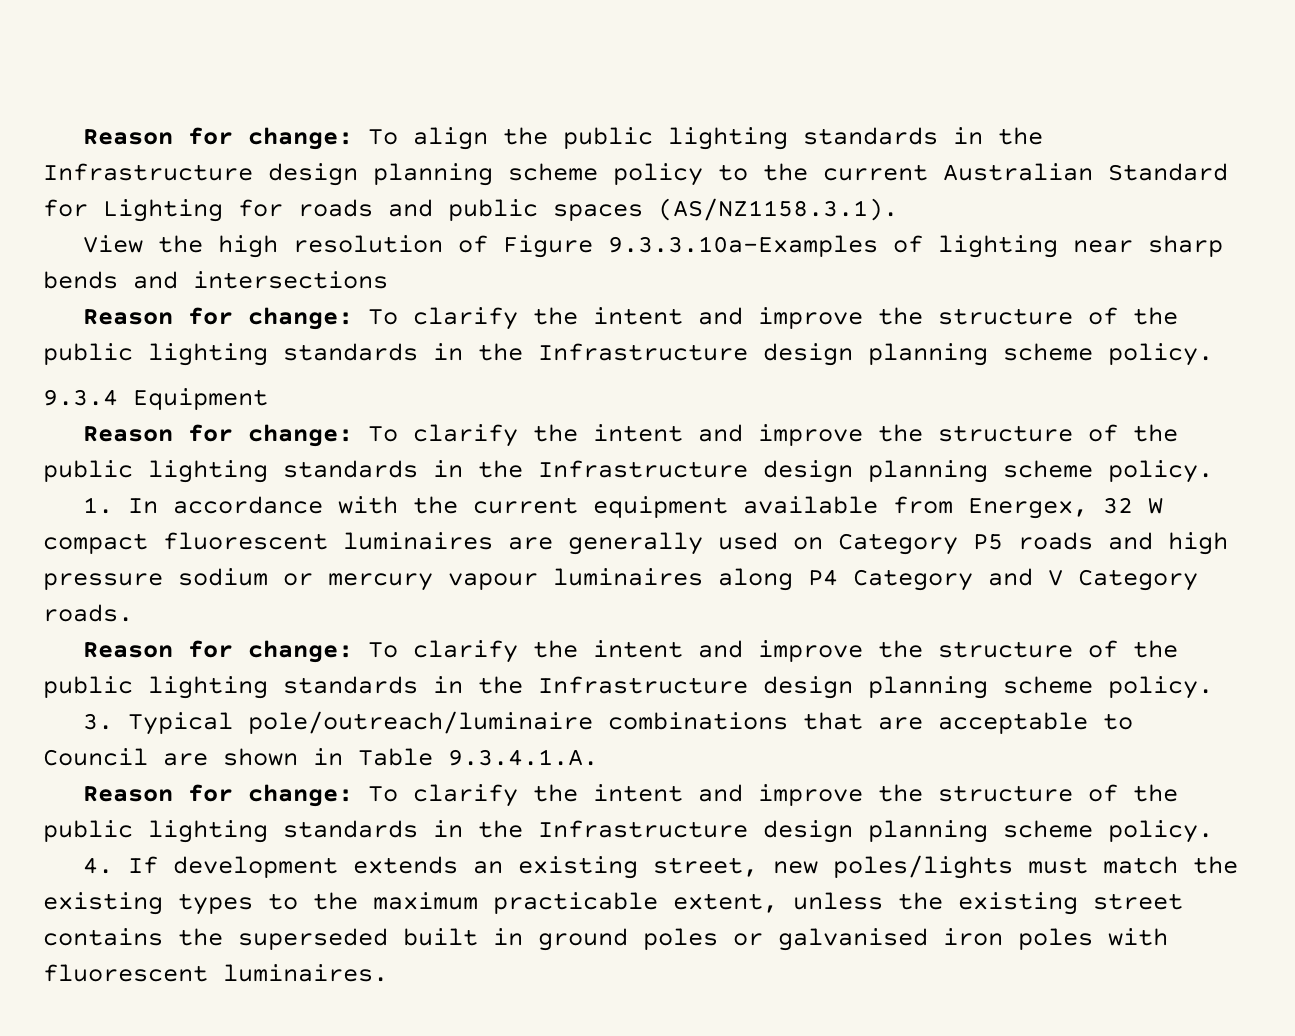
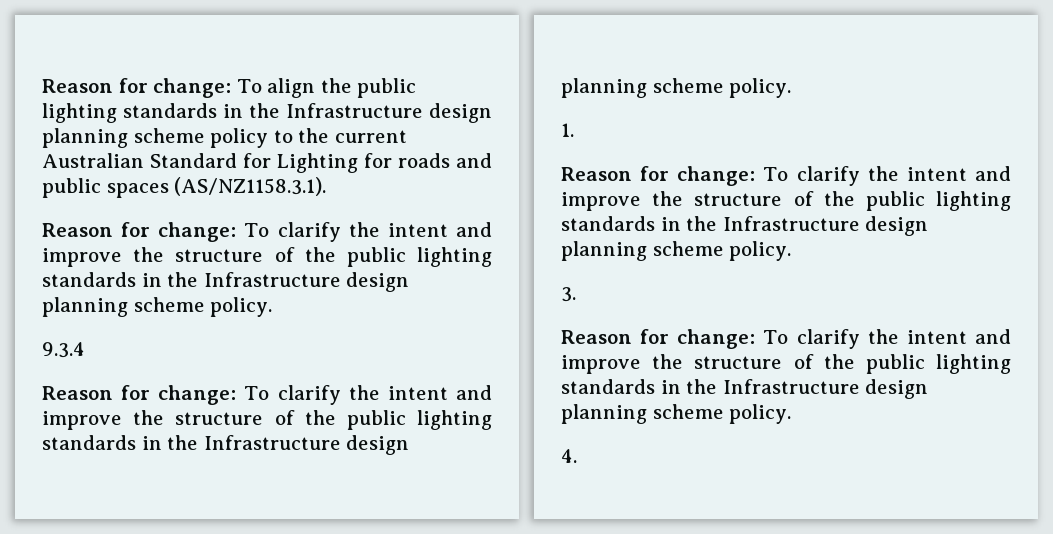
[83,235,1224,258] [43,271,388,289] // View the high resolution of Figure 9.3.3.10a–Examples of lighting near sharp bends and intersections -> (327, 186) none
[133,388,268,410] Equipment -> (85, 350) none
[128,496,1164,519] [43,532,1228,555] [43,568,1198,591] [43,604,133,622] In accordance with the current equipment available from Energex, 32 W compact fluorescent luminaires are generally used on Category P5 roads and high pressure sodium or mercury vapour luminaires along P4 Category and V Category roads. -> (574, 130) none
[128,711,1134,735] [43,748,598,766] Typical pole/outreach/luminaire combinations that are acceptable to Council are shown in Table 9.3.4.1.A. -> (576, 294) none
[128,855,1239,879] [43,892,1183,915] [43,928,1168,951] [43,964,388,982] If development extends an existing street, new poles/lights must match the existing types to the maximum practicable extent, unless the existing street contains the superseded built in ground poles or galvanised iron poles with fluorescent luminaires. -> (577, 456) none

